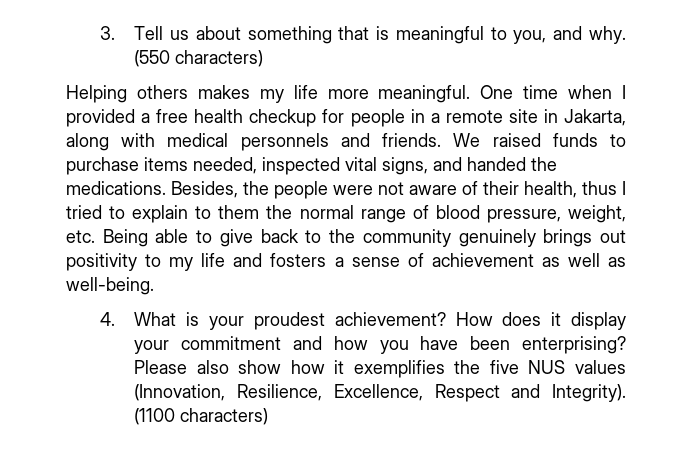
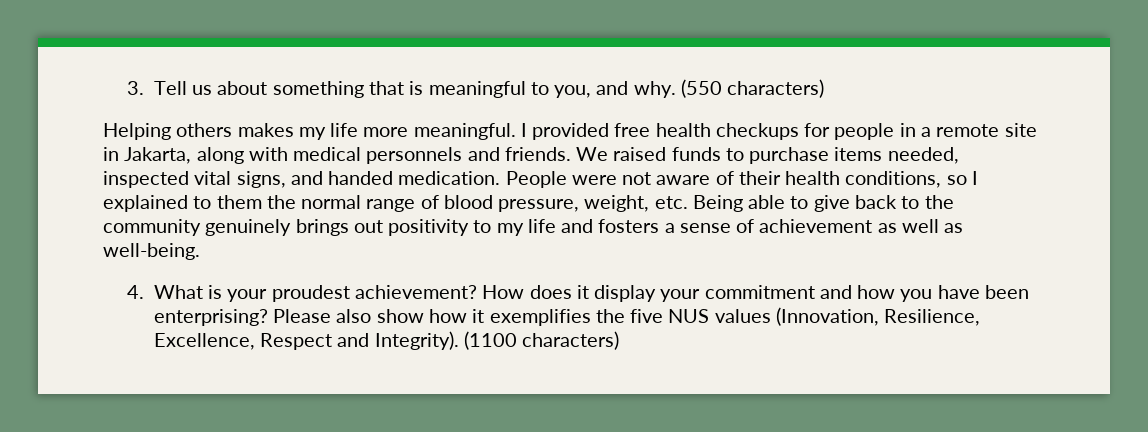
[480,85,613,99] One time when -> (516, 131) none
[141,113,151,123] a -> (610, 131) none
[249,109,317,127] checkup -> [715,123,799,140] checkups
[531,157,557,171] [66,181,328,199] the medications. Besides, the people -> [398,171,567,188] medication. People
[524,181,626,198] [66,205,189,223] health, thus I tried to explain -> [785,171,978,188] [103,195,188,212] health conditions, so I explained

